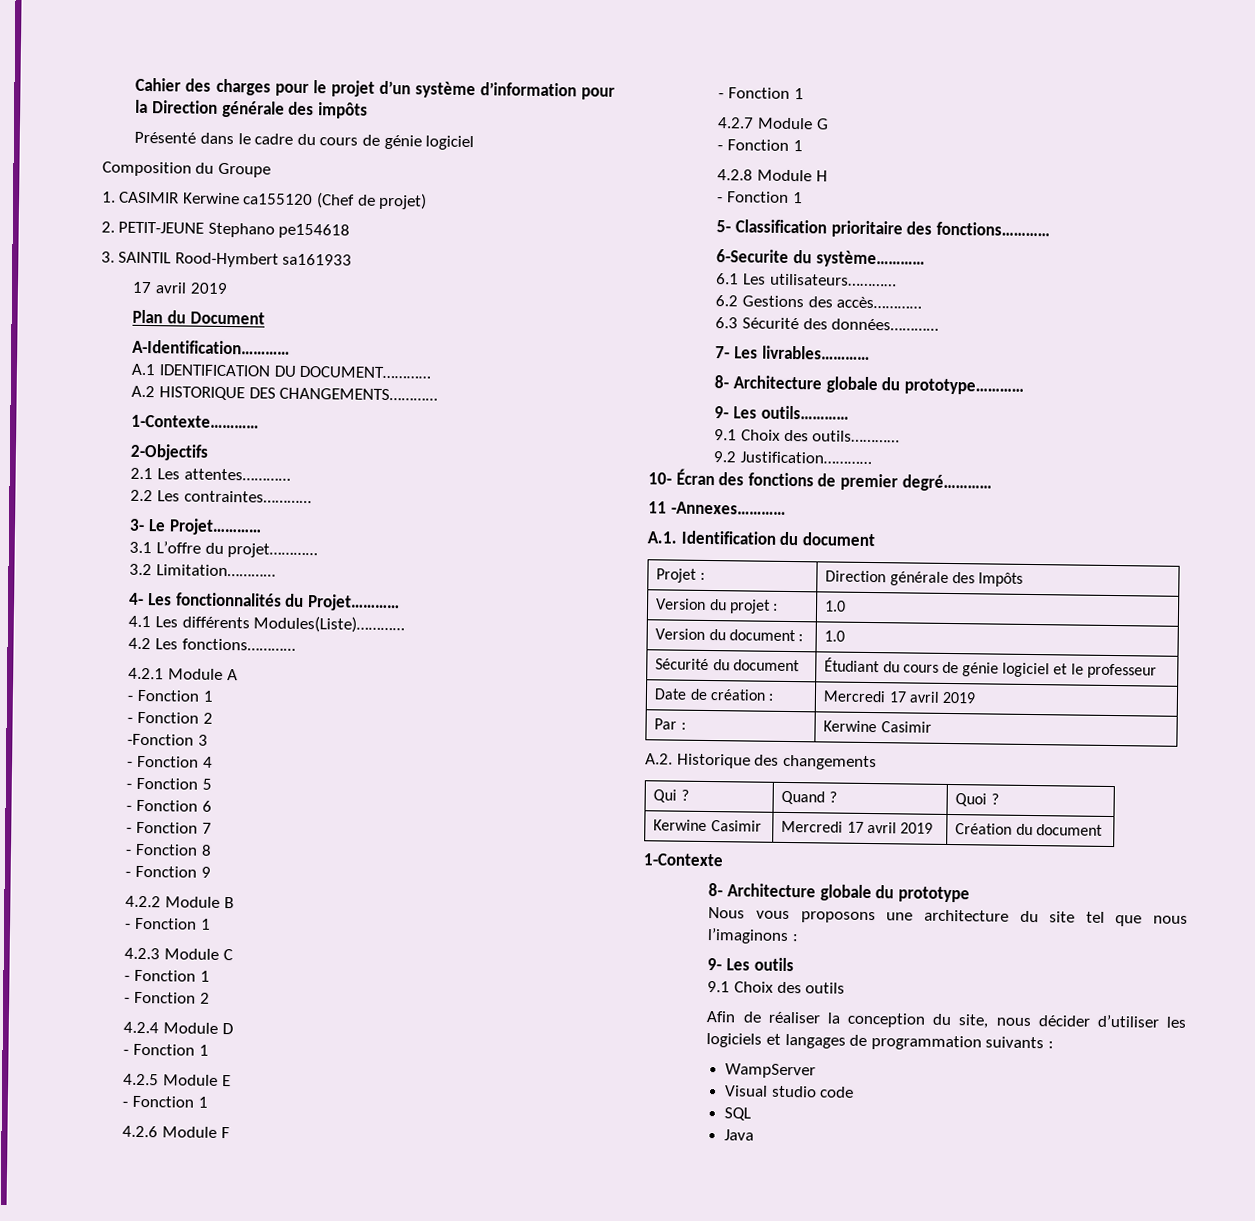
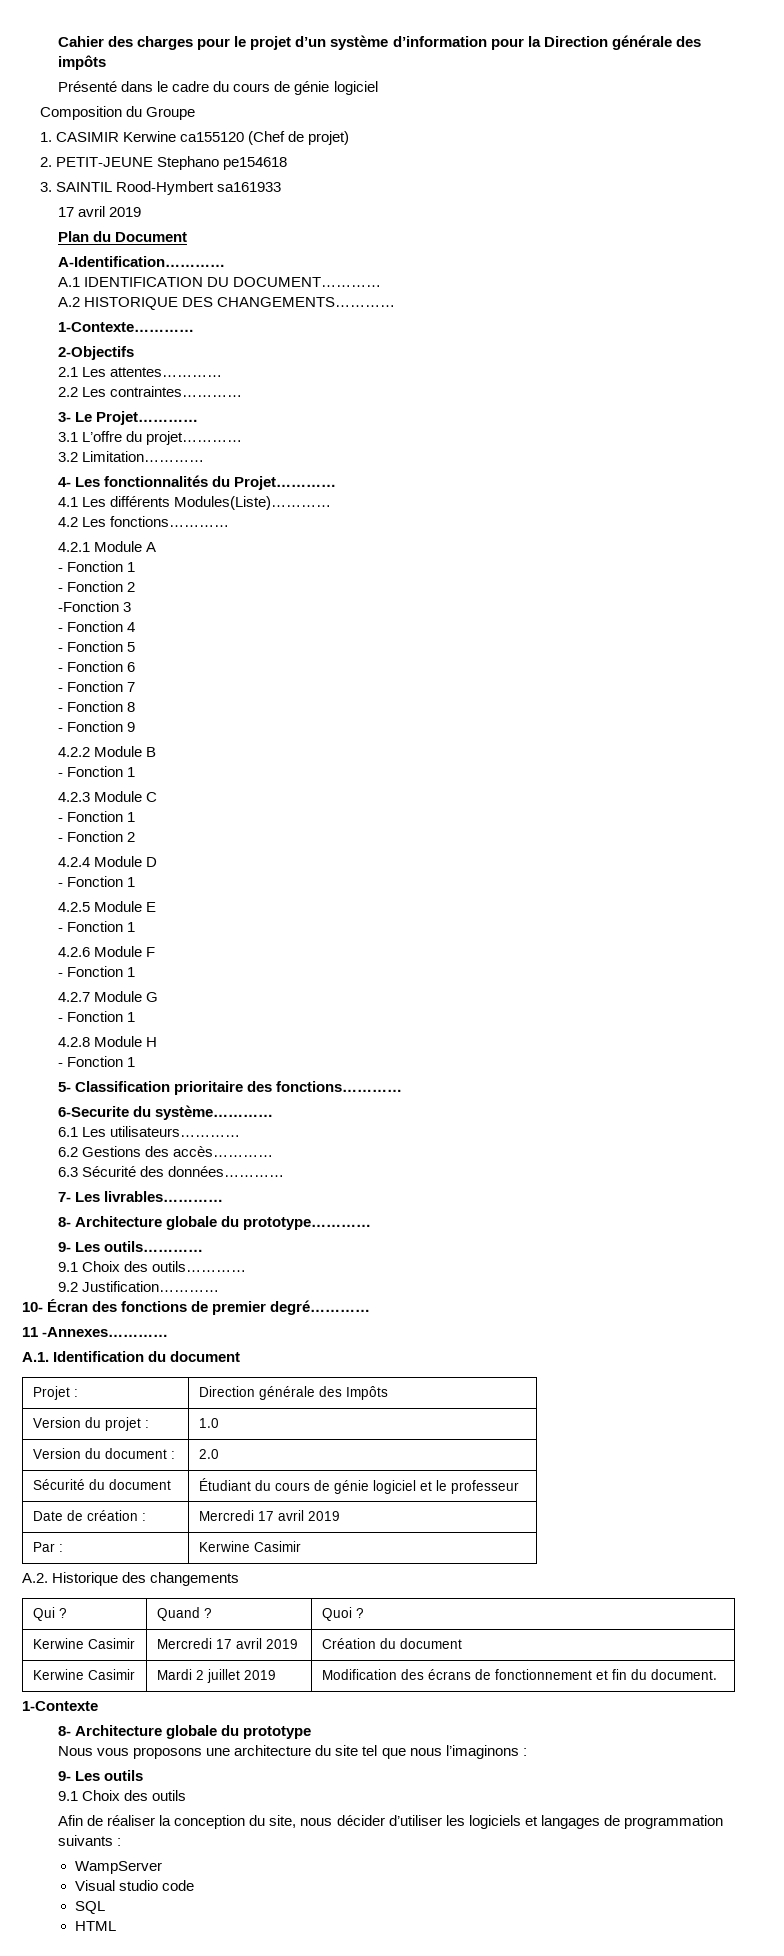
[824,630,846,642] 1.0 -> [198,1449,219,1459] 2.0
(1103, 830) none -> [32,1669,135,1680] [156,1669,276,1683] [321,1669,717,1680] // Kerwine Casimir | Mardi 2 juillet 2019 | Modification des écrans de fonctionnement et fin du document.
[724,1129,755,1141] Java -> [74,1921,116,1931] HTML

